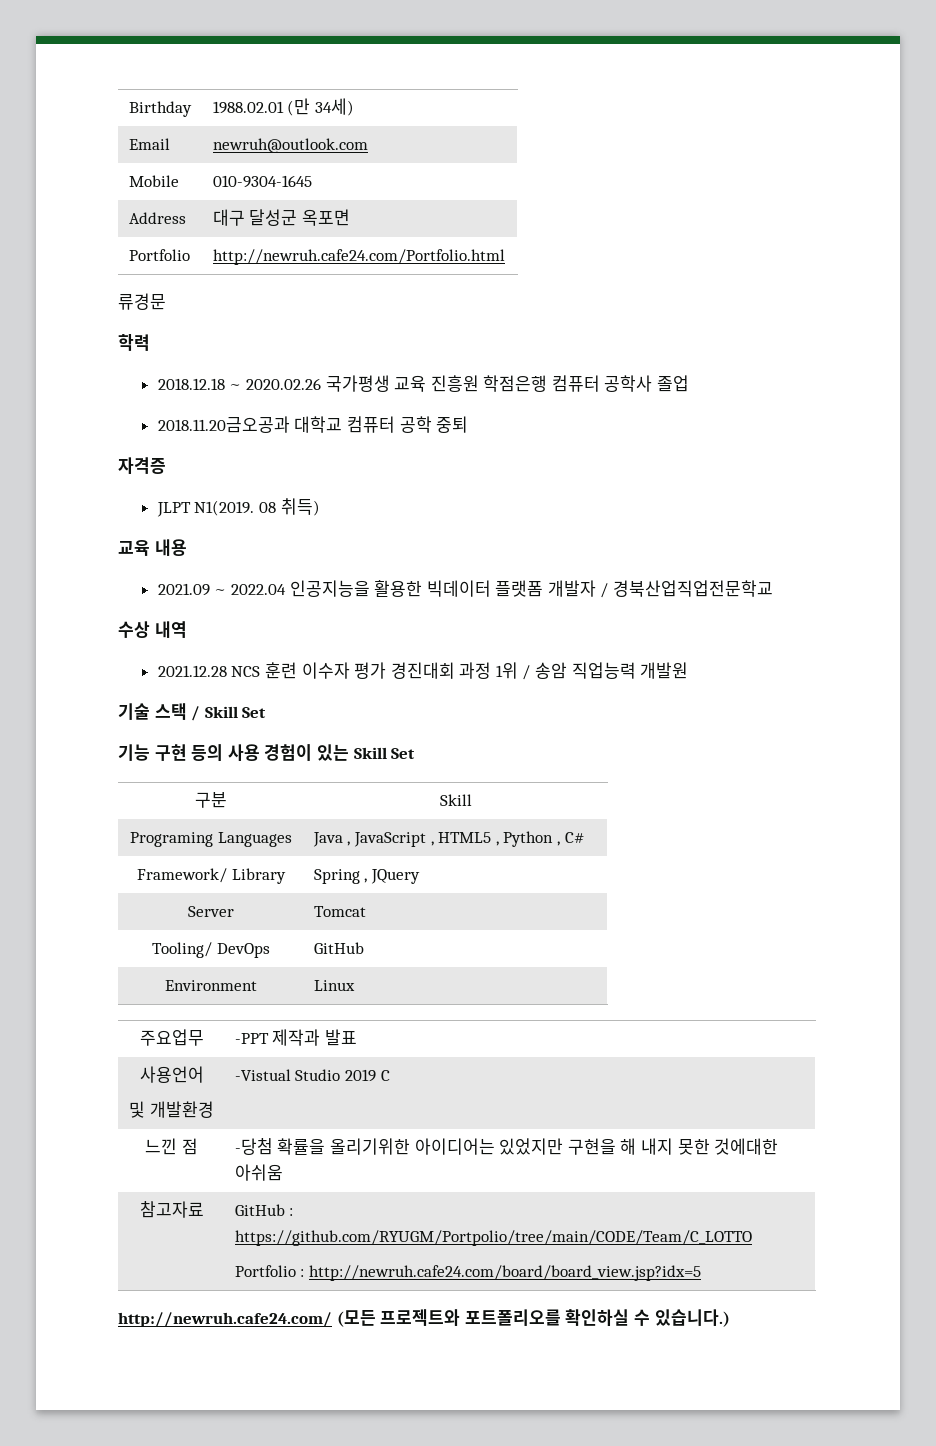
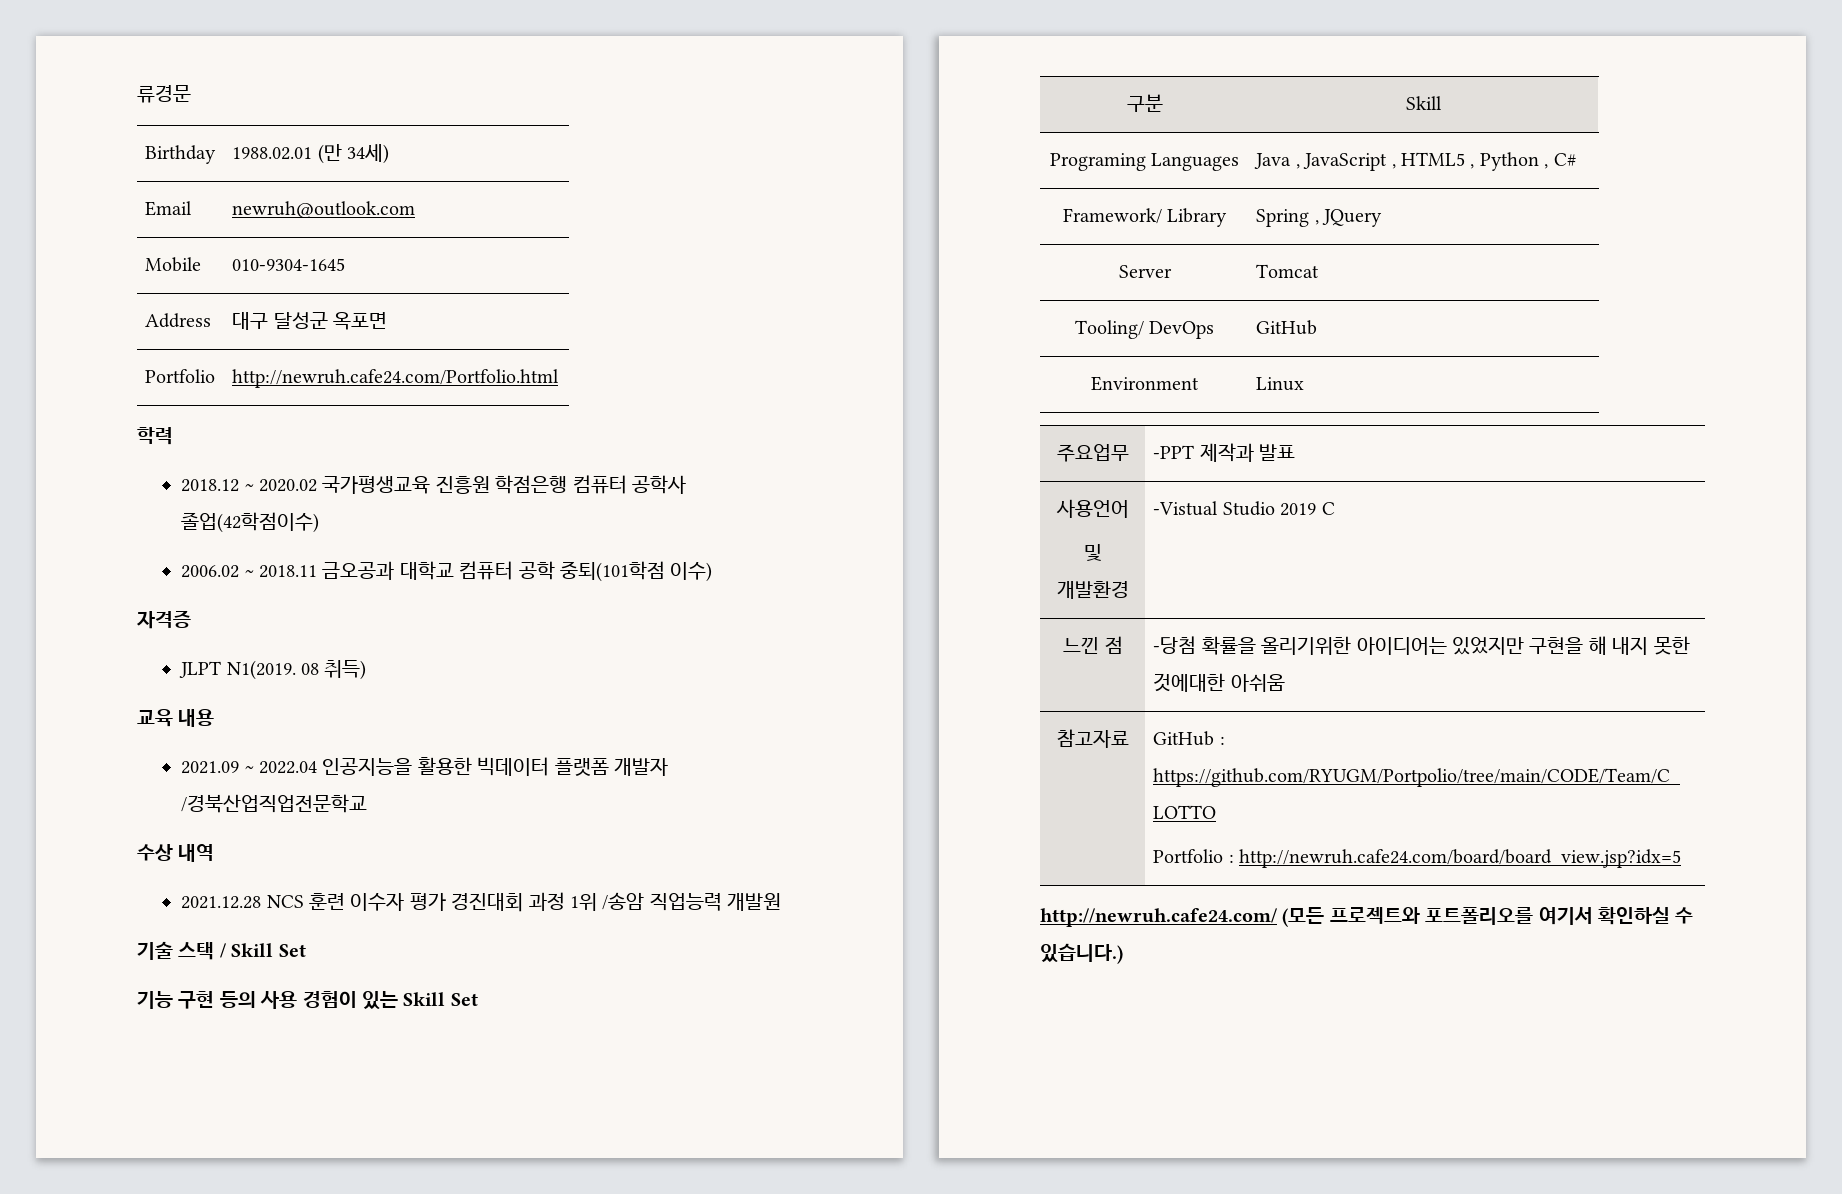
(128, 109) none -> [137,85,191,103] 류경문 //
[118,293,166,310] // 류경문 -> (560, 378) none
[157,375,690,392] [157,416,290,433] 2018.12.18 ~ 2020.02.26 국가평생 교육 진흥원 학점은행 컴퓨터 공학사 졸업 // 2018.11.20금오공과 -> [181,475,687,494] [181,512,320,533] [181,561,395,580] 2018.12 ~ 2020.02 국가평생교육 진흥원 학점은행 컴퓨터 공학사 졸업(42학점이수) // 2006.02 ~ 2018.11 금오공과
[436,416,469,433] 중퇴 -> [560,561,713,582] 중퇴(101학점 이수)
[600,580,774,598] / 경북산업직업전문학교 -> [181,794,368,813] /경북산업직업전문학교
[522,662,568,680] / 송암 -> [602,892,645,910] /송암
(561, 1317) none -> [1538,907,1593,925] 여기서

